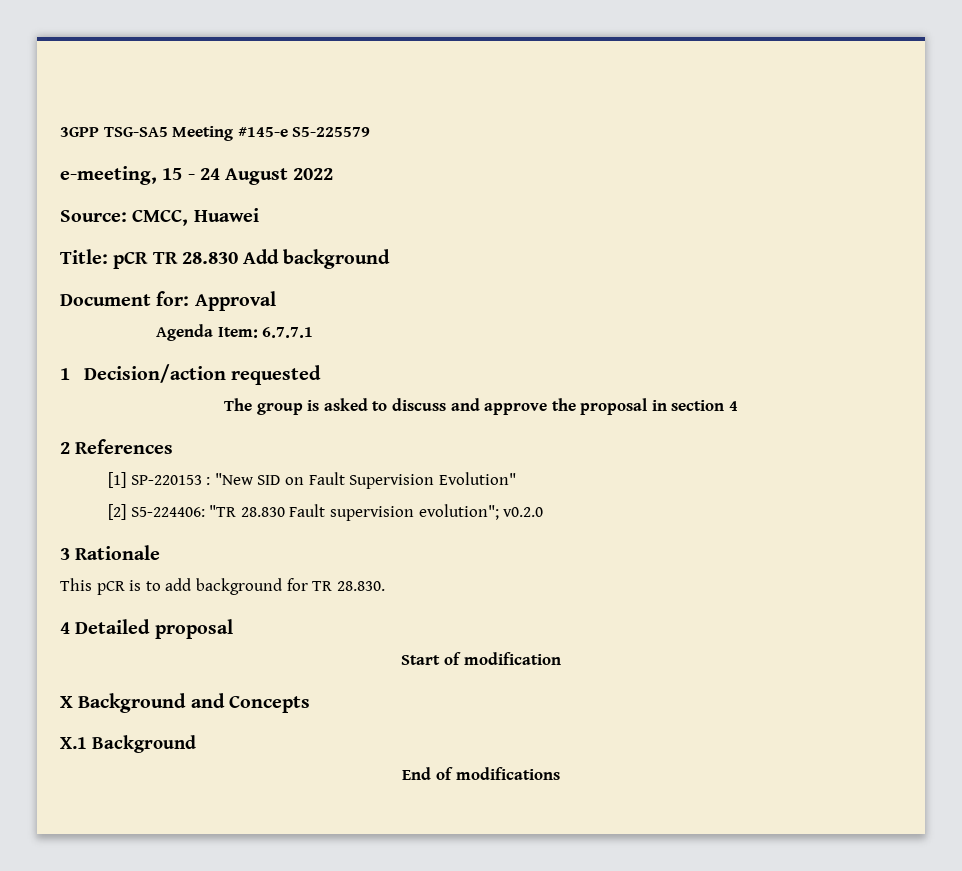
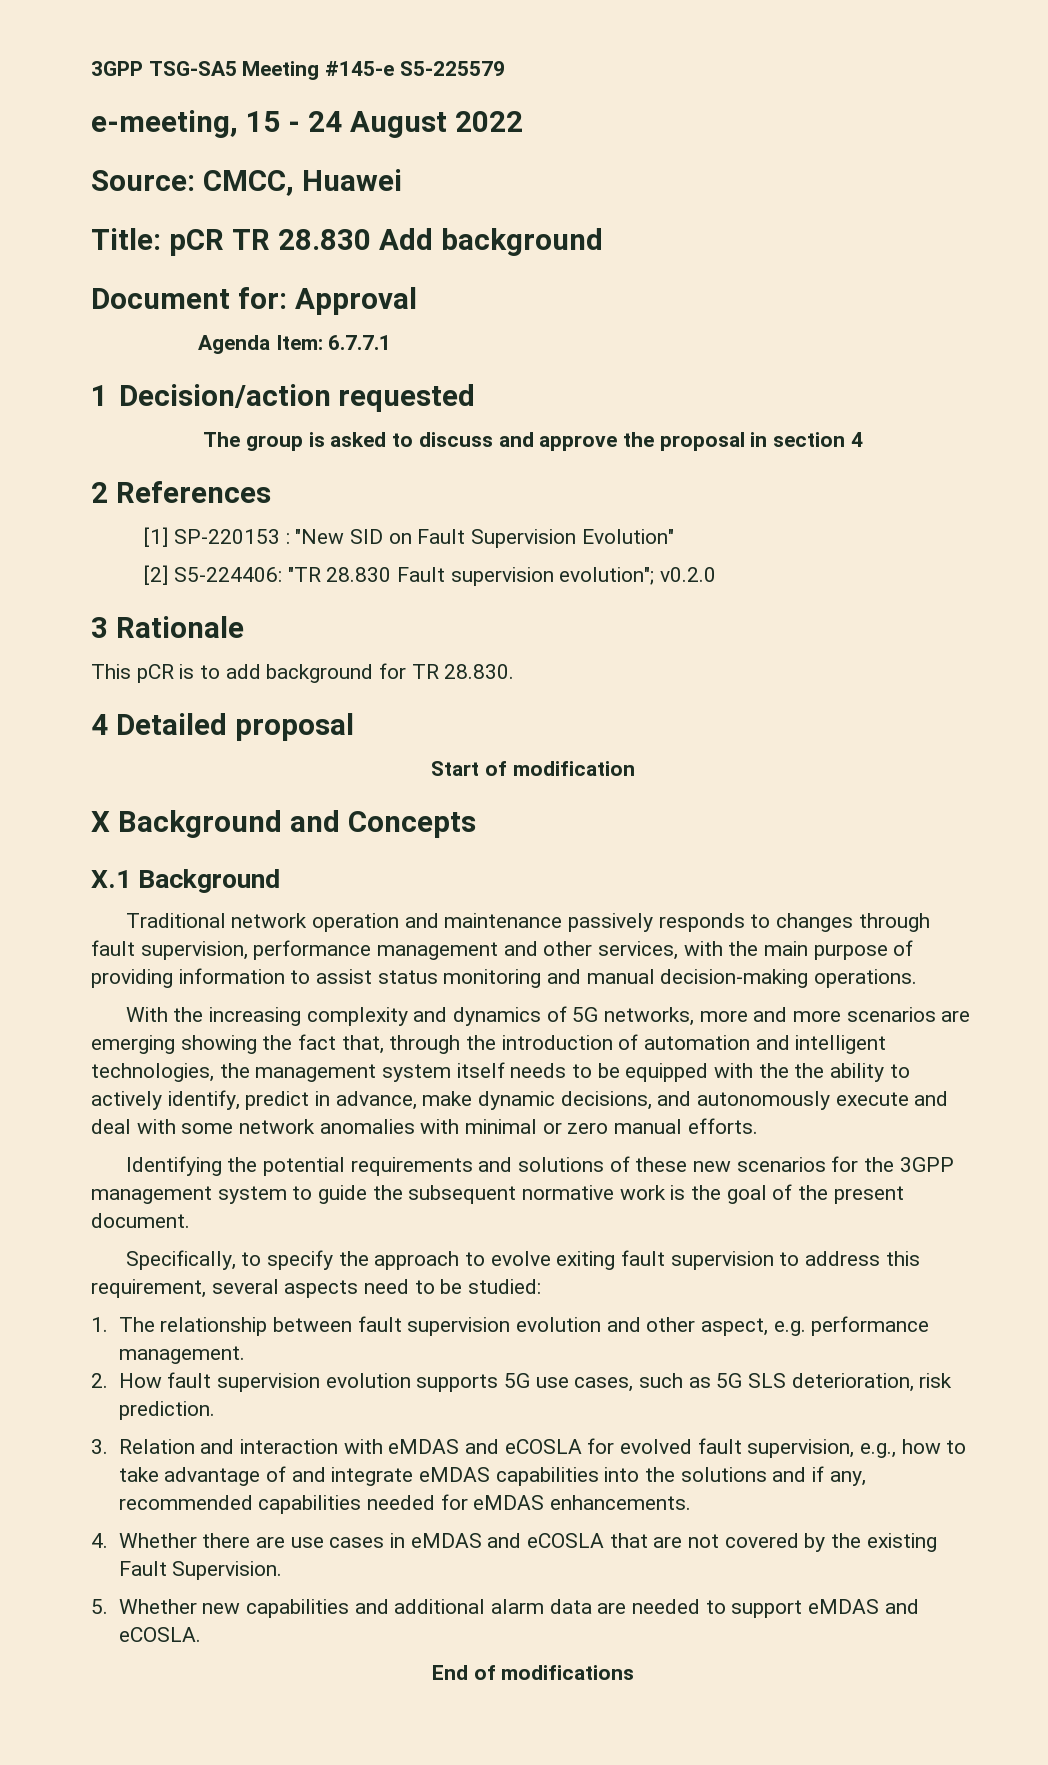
(196, 744) none -> [125,913,930,932] [91,940,914,960] [91,968,918,988] [125,1006,971,1026] [91,1034,887,1054] [91,1062,910,1082] [91,1090,949,1110] [91,1118,758,1134] [125,1156,954,1176] [91,1184,904,1204] [91,1213,190,1228] [125,1250,920,1270] [91,1279,542,1298] [91,1316,930,1336] [118,1346,245,1364] [91,1372,953,1392] [118,1401,215,1420] [91,1438,967,1458] [118,1466,866,1486] [118,1494,691,1514] [91,1533,937,1552] [118,1561,283,1580] [91,1599,919,1618] [118,1627,201,1642] // Traditional network operation and maintenance passively responds to changes through fault supervision, performance management and other services, with the main purpose of providing information to assist status monitoring and manual decision-making operations. // With the increasing complexity and dynamics of 5G networks, more and more scenarios are emerging showing the fact that, through the introduction of automation and intelligent technologies, the management system itself needs to be equipped with the the ability to actively identify, predict in advance, make dynamic decisions, and autonomously execute and deal with some network anomalies with minimal or zero manual efforts. // Identifying the potential requirements and solutions of these new scenarios for the 3GPP management system to guide the subsequent normative work is the goal of the present document. // Specifically, to specify the approach to evolve exiting fault supervision to address this requirement, several aspects need to be studied: // 1. The relationship between fault supervision evolution and other aspect, e.g. performance management. // 2. How fault supervision evolution supports 5G use cases, such as 5G SLS deterioration, risk prediction. // 3. Relation and interaction with eMDAS and eCOSLA for evolved fault supervision, e.g., how to take advantage of and integrate eMDAS capabilities into the solutions and if any, recommended capabilities needed for eMDAS enhancements. // 4. Whether there are use cases in eMDAS and eCOSLA that are not covered by the existing Fault Supervision. // 5. Whether new capabilities and additional alarm data are needed to support eMDAS and eCOSLA.

